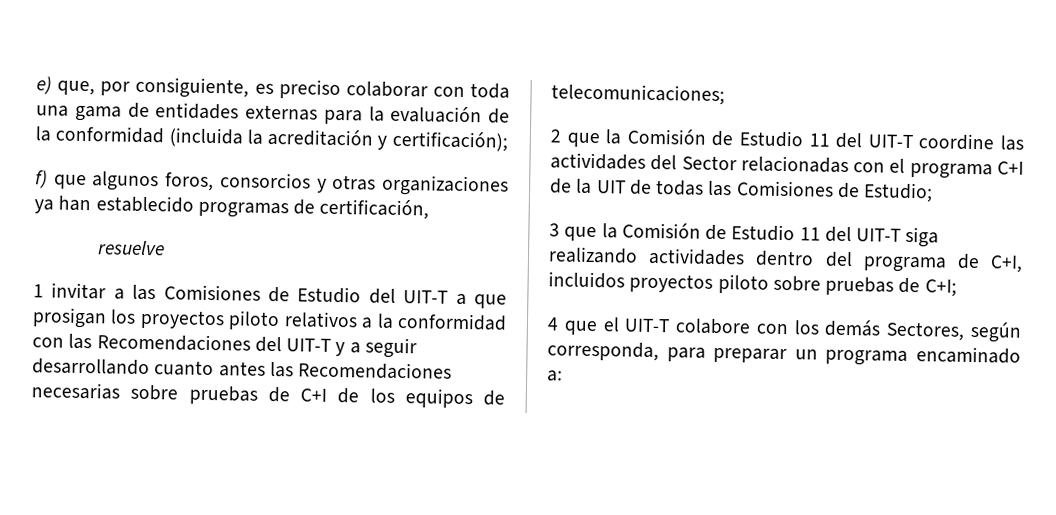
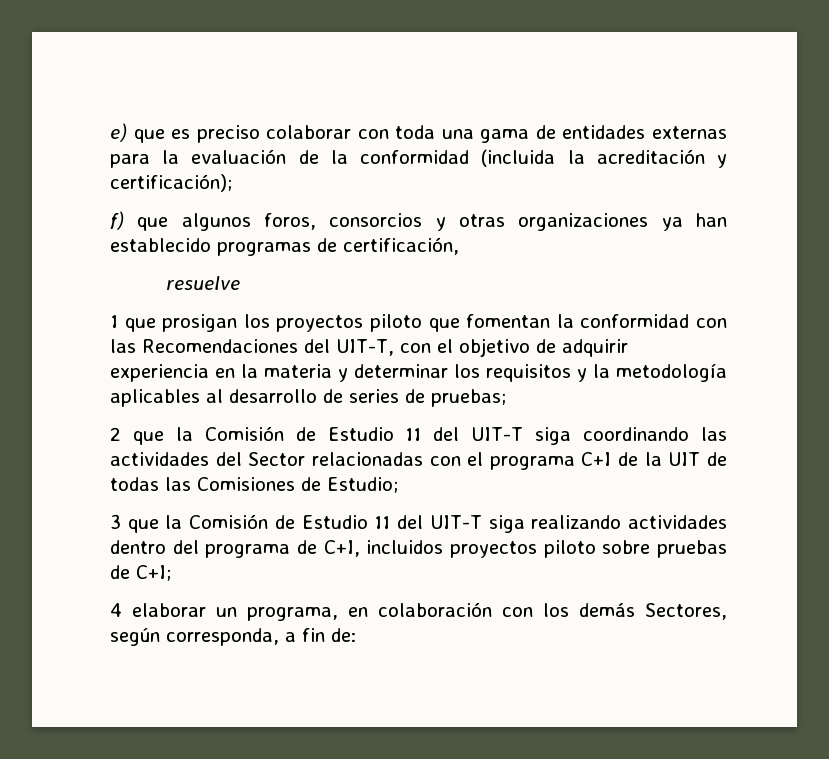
[57,76,250,99] que, por consiguiente, -> [133,129,165,143] que
[51,282,467,306] invitar a las Comisiones de Estudio del UIT-T a -> (118, 321) none
[283,311,374,329] relativos a -> [428,314,551,332] que fomentan
[286,337,417,359] [32,358,453,380] [31,382,505,409] [551,83,725,106] UIT-T y a seguir desarrollando cuanto antes las Recomendaciones necesarias sobre pruebas de C+I de los equipos de telecomunicaciones; -> [336,338,628,357] [110,363,727,382] [110,389,506,407] UIT-T, con el objetivo de adquirir experiencia en la materia y determinar los requisitos y la metodología aplicables al desarrollo de series de pruebas;
[918,133,995,151] coordine -> [535,427,690,445] siga coordinando
[563,317,752,336] que el UIT-T colabore -> [132,602,492,621] elaborar un programa, en colaboración
[666,346,1021,366] [547,370,563,382] para preparar un programa encaminado a: -> [285,628,356,642] a fin de:

